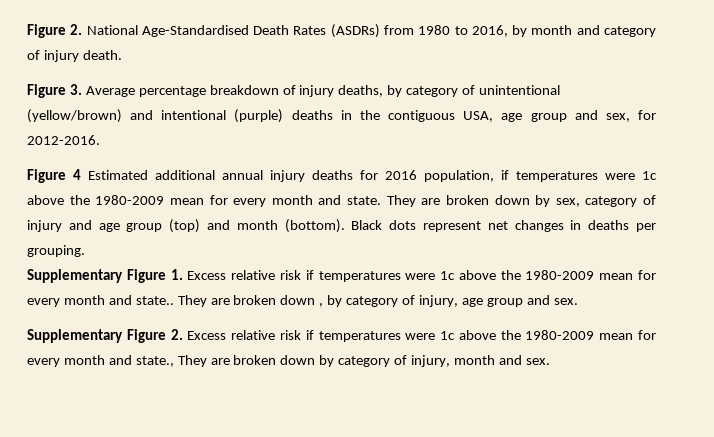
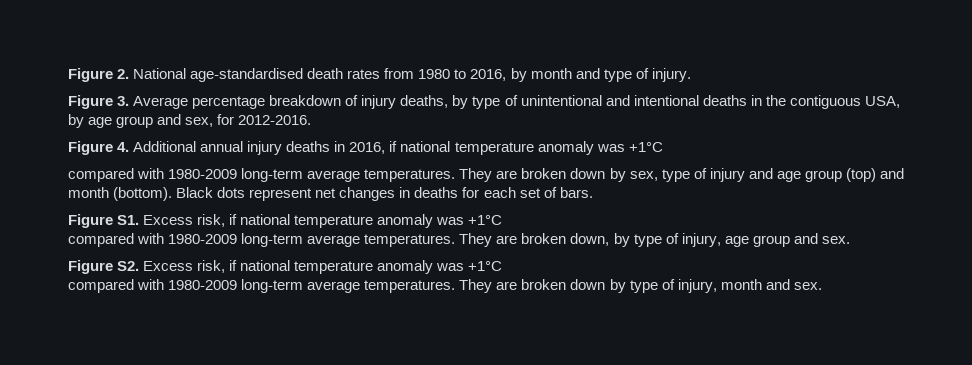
[141,24,380,38] Age-Standardised Death Rates (ASDRs) -> [190,68,381,82] age-standardised death rates
[604,26,656,37] [27,50,122,62] category of injury death. -> [603,68,691,82] type of injury.
[406,86,459,97] category -> [472,96,501,109] type
[27,109,122,123] (yellow/brown) -> (602, 100) none
[234,109,284,123] (purple) -> (699, 100) none
(494, 116) none -> [68,114,84,128] by
[73,169,657,182] [27,195,381,207] 4 Estimated additional annual injury deaths for 2016 population, if temperatures were 1c above the 1980-2009 mean for every month and state. -> [117,141,663,155] [68,168,456,182] 4. Additional annual injury deaths in 2016, if national temperature anomaly was +1°C // compared with 1980-2009 long-term average temperatures.
[585,196,638,207] category -> [661,169,690,182] type
[636,223,656,232] [27,245,85,257] [27,269,656,283] [27,295,399,307] per grouping. // Supplementary Figure 1. Excess relative risk if temperatures were 1c above the 1980-2009 mean for every month and state.. They are broken down , by category -> [462,187,593,198] [68,214,503,228] [68,233,662,247] for each set of bars. // Figure S1. Excess risk, if national temperature anomaly was +1°C // compared with 1980-2009 long-term average temperatures. They are broken down, by type
[27,329,656,343] [27,355,391,367] Supplementary Figure 2. Excess relative risk if temperatures were 1c above the 1980-2009 mean for every month and state., They are broken down by category -> [68,260,503,274] [68,279,658,293] Figure S2. Excess risk, if national temperature anomaly was +1°C // compared with 1980-2009 long-term average temperatures. They are broken down by type

